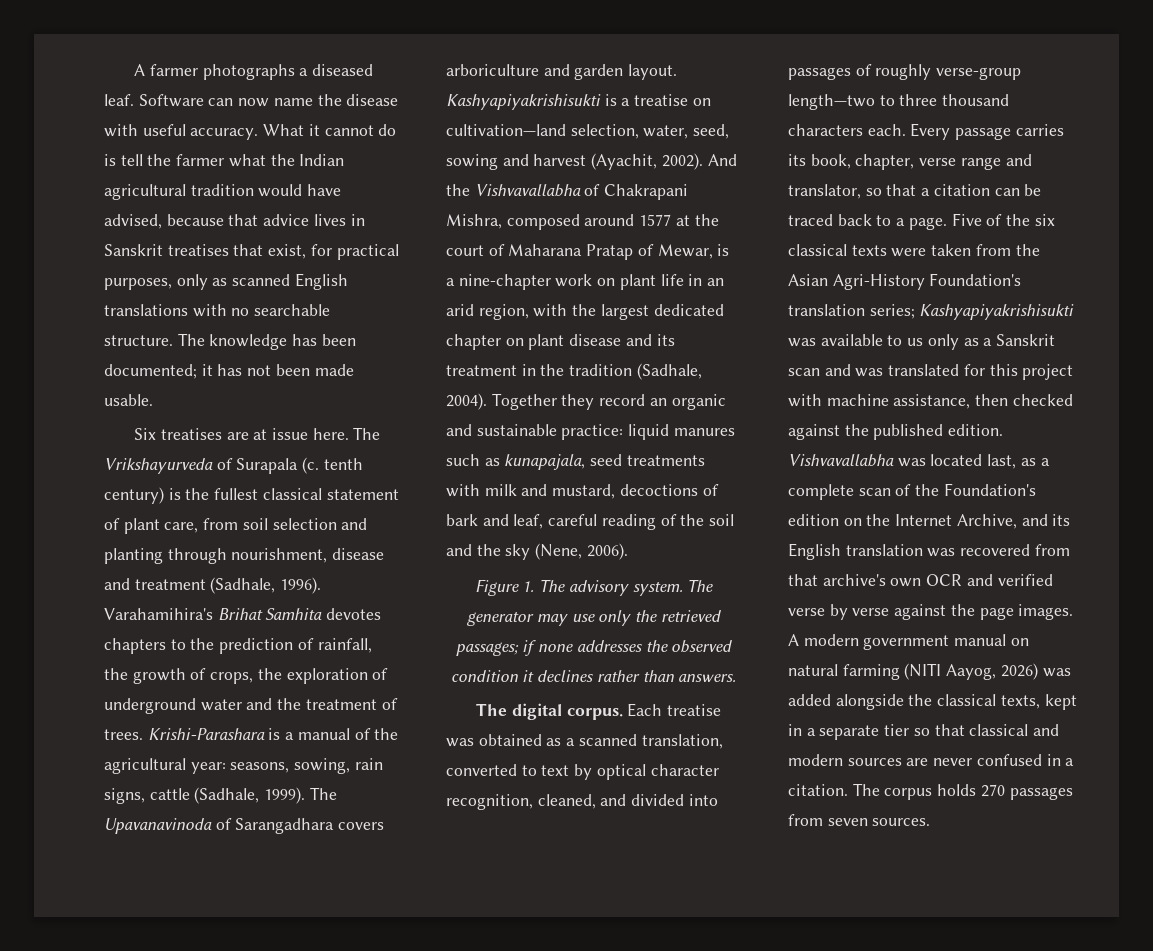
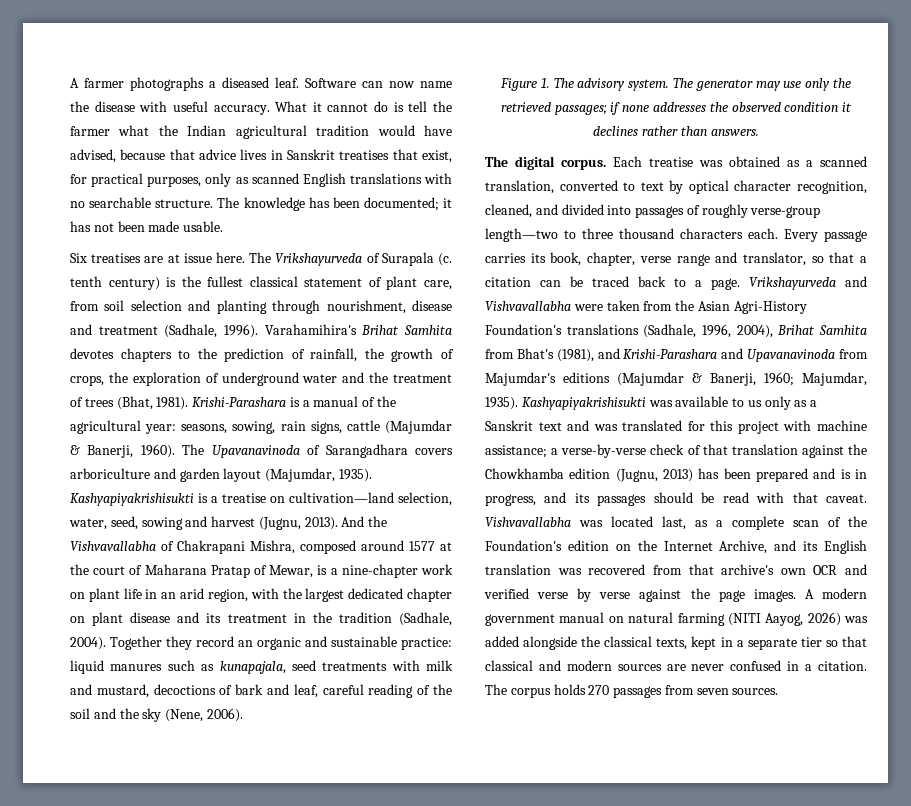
[104,729,143,740] trees. -> [84,396,189,410] trees (Bhat, 1981).
[194,787,306,804] (Sadhale, 1999). -> [384,420,452,434] [70,444,175,458] (Majumdar & Banerji, 1960).
[628,64,678,80] layout. -> [223,468,372,482] layout (Majumdar, 1935).
[591,153,703,170] (Ayachit, 2002). -> [258,517,338,530] (Jugnu, 2013).
[951,213,1055,226] [788,244,887,256] Five of the six classical texts -> [749,276,867,290] [485,301,571,311] Vrikshayurveda and Vishvavallabha
[788,304,915,319] translation series; -> [566,324,867,338] [485,348,868,362] [485,372,867,386] [485,397,518,410] translations (Sadhale, 1996, 2004), Brihat Samhita from Bhat's (1981), and Krishi-Parashara and Upavanavinoda from Majumdar's editions (Majumdar & Banerji, 1960; Majumdar, 1935).
[788,368,820,376] scan -> [538,422,562,431] text
[893,394,1073,409] [788,424,1004,440] assistance, then checked against the published edition. -> [485,444,867,458] [485,468,867,482] [485,492,867,506] assistance; a verse-by-verse check of that translation against the Chowkhamba edition (Jugnu, 2013) has been prepared and is in progress, and its passages should be read with that caveat.

